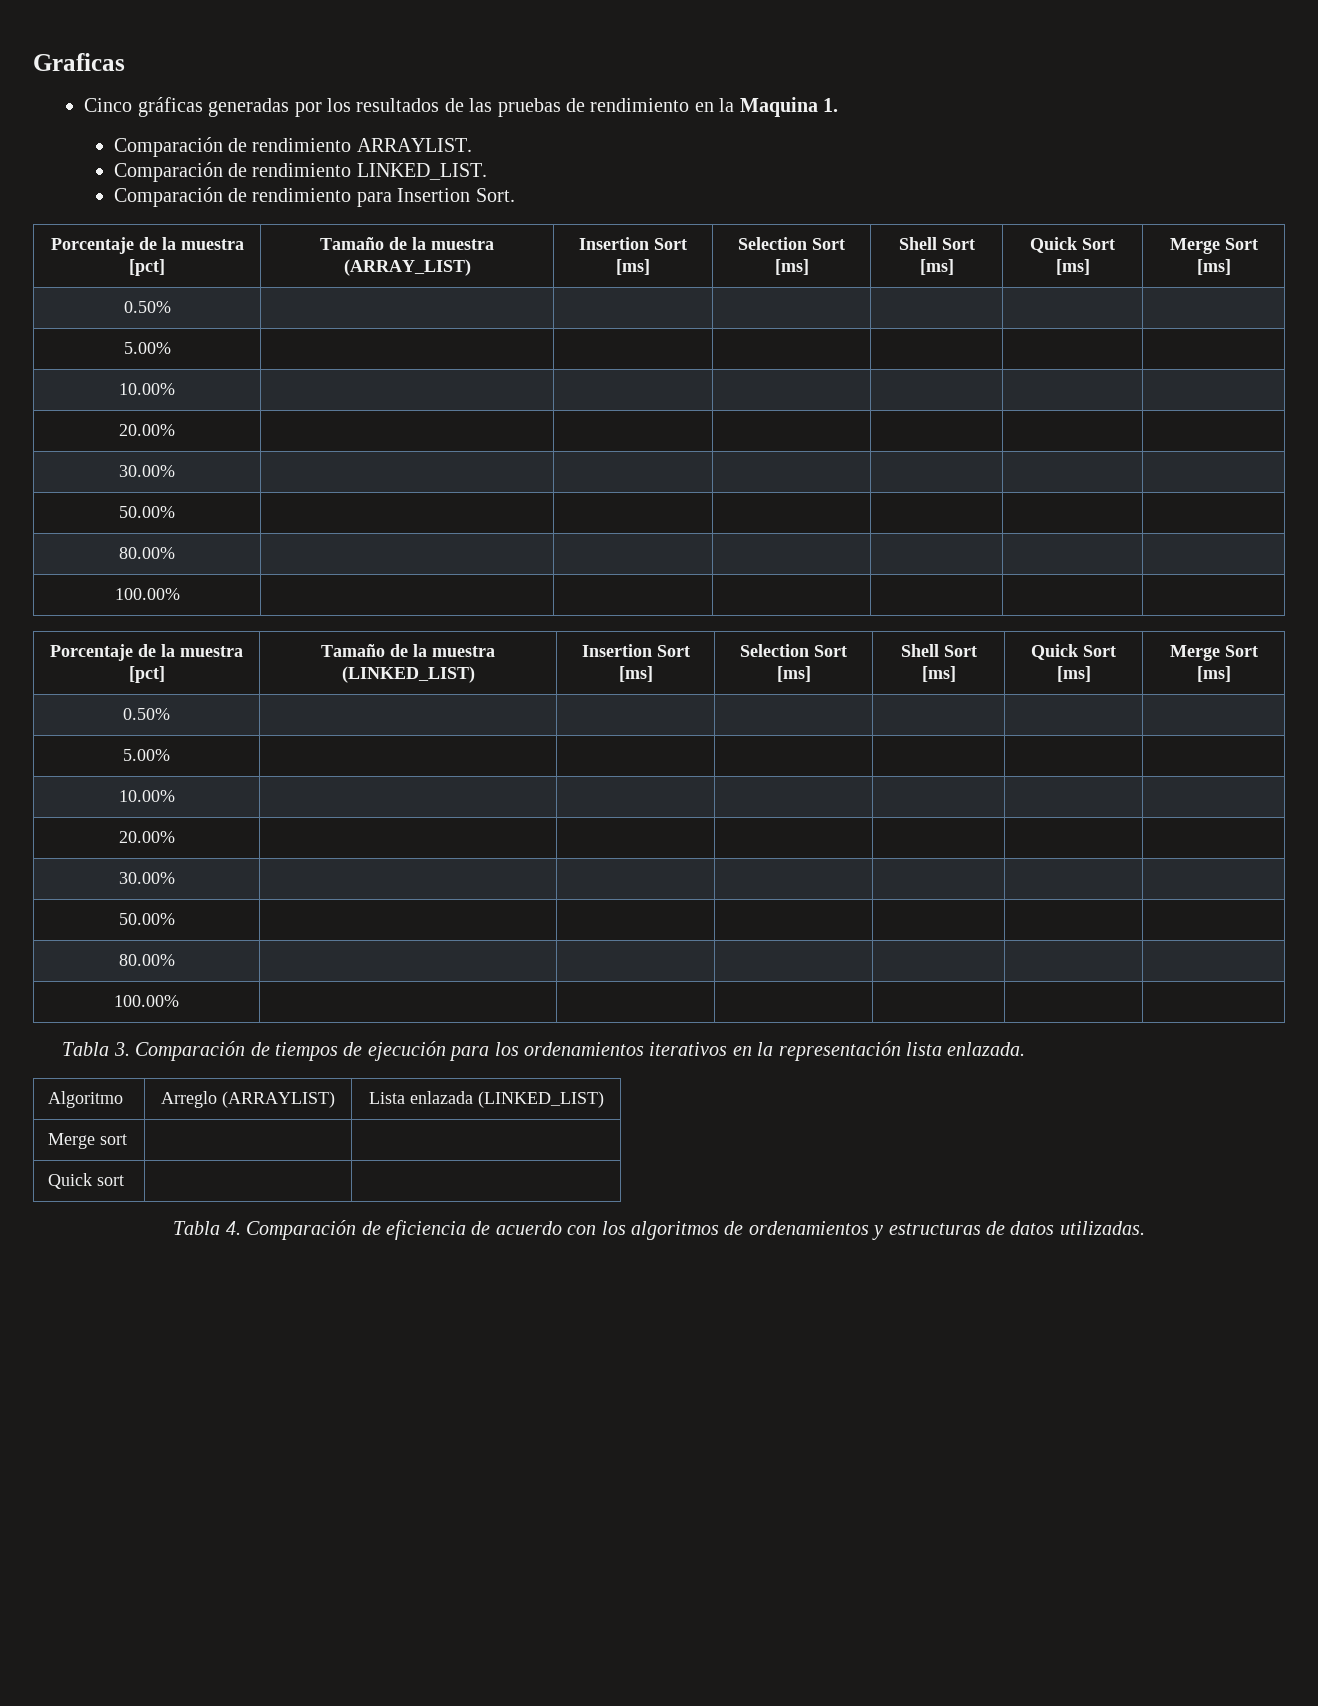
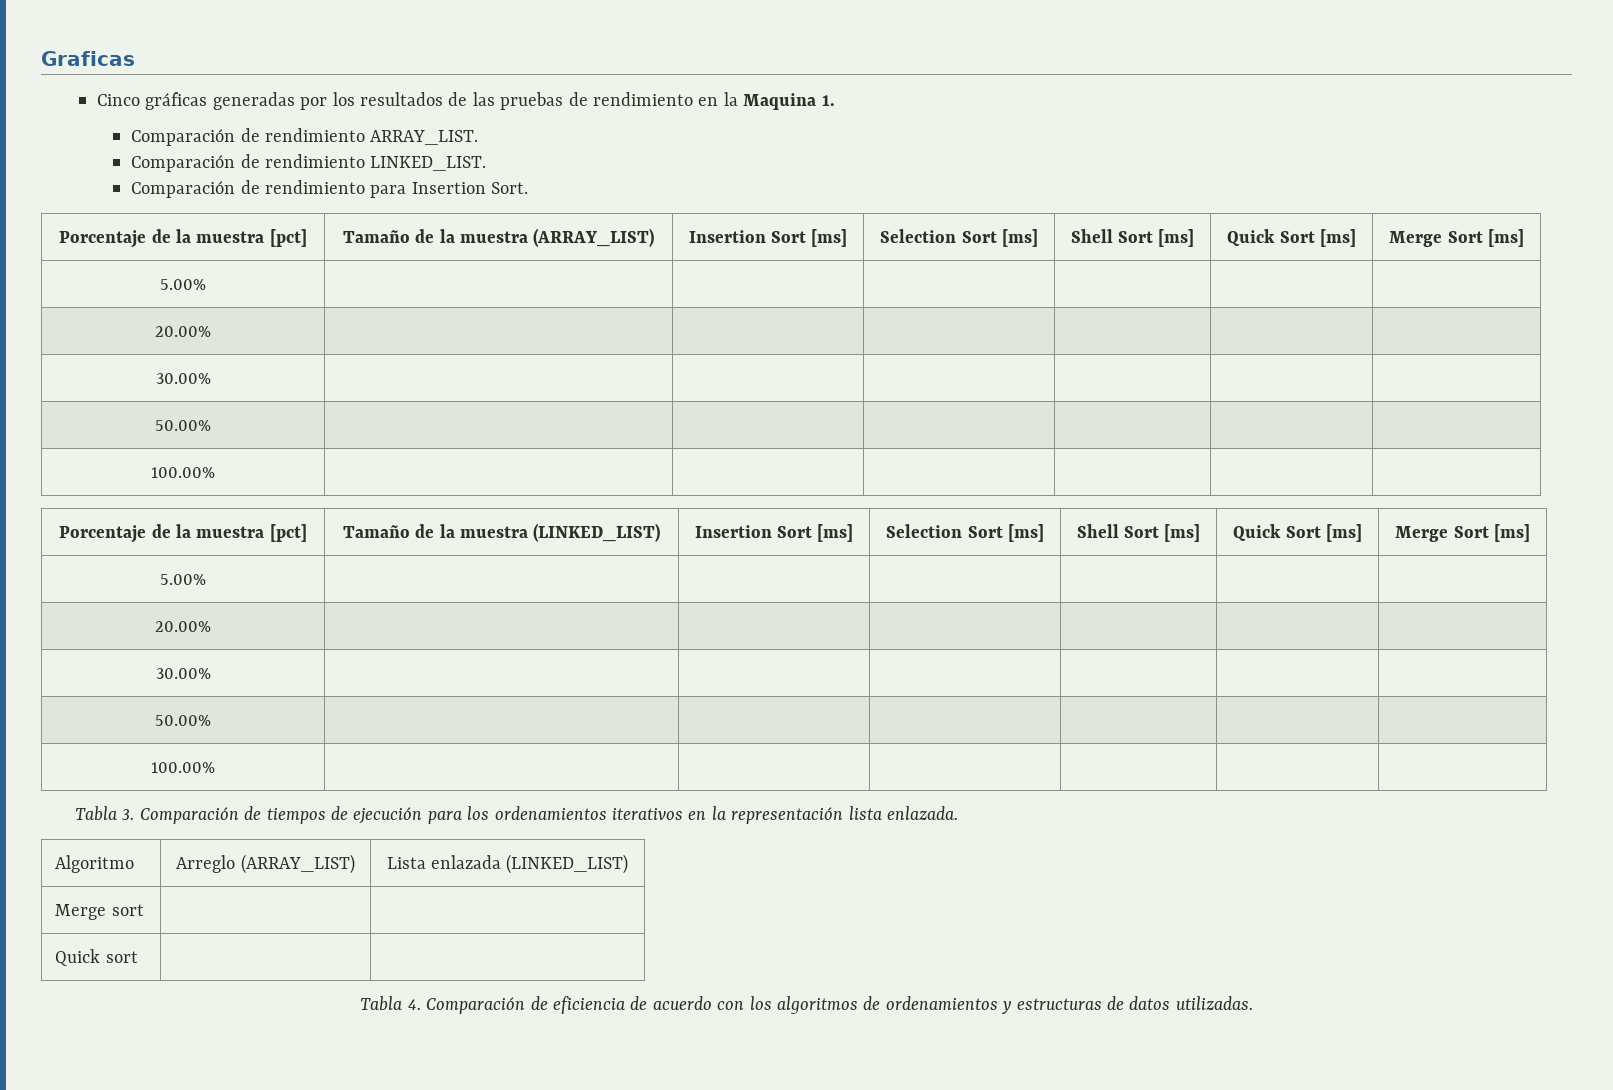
[356,138,472,152] ARRAYLIST. -> [370,130,479,145] ARRAY_LIST.
[123,301,171,313] [123,342,171,354] [119,383,175,395] [119,424,175,436] [119,465,175,477] [119,506,175,518] [119,547,175,559] // 0.50% | | | | | | // 5.00% | | | | | | // 10.00% | | | | | | // 20.00% | | | | | | // 30.00% | | | | | | // 50.00% | | | | | | // 80.00% | | | | | | -> [160,279,206,290] [155,326,211,337] [155,373,211,384] [155,420,211,431] // 5.00% | | | | | | // 20.00% | | | | | | // 30.00% | | | | | | // 50.00% | | | | | |
[123,708,170,720] [123,749,170,761] [118,790,175,802] [118,831,175,843] [118,872,175,884] [118,913,175,925] [118,954,175,966] // 0.50% | | | | | | // 5.00% | | | | | | // 10.00% | | | | | | // 20.00% | | | | | | // 30.00% | | | | | | // 50.00% | | | | | | // 80.00% | | | | | | -> [160,574,206,585] [155,621,211,632] [155,668,211,679] [155,715,211,726] // 5.00% | | | | | | // 20.00% | | | | | | // 30.00% | | | | | | // 50.00% | | | | | |
[222,1091,335,1108] (ARRAYLIST) -> [240,854,355,874] (ARRAY_LIST)

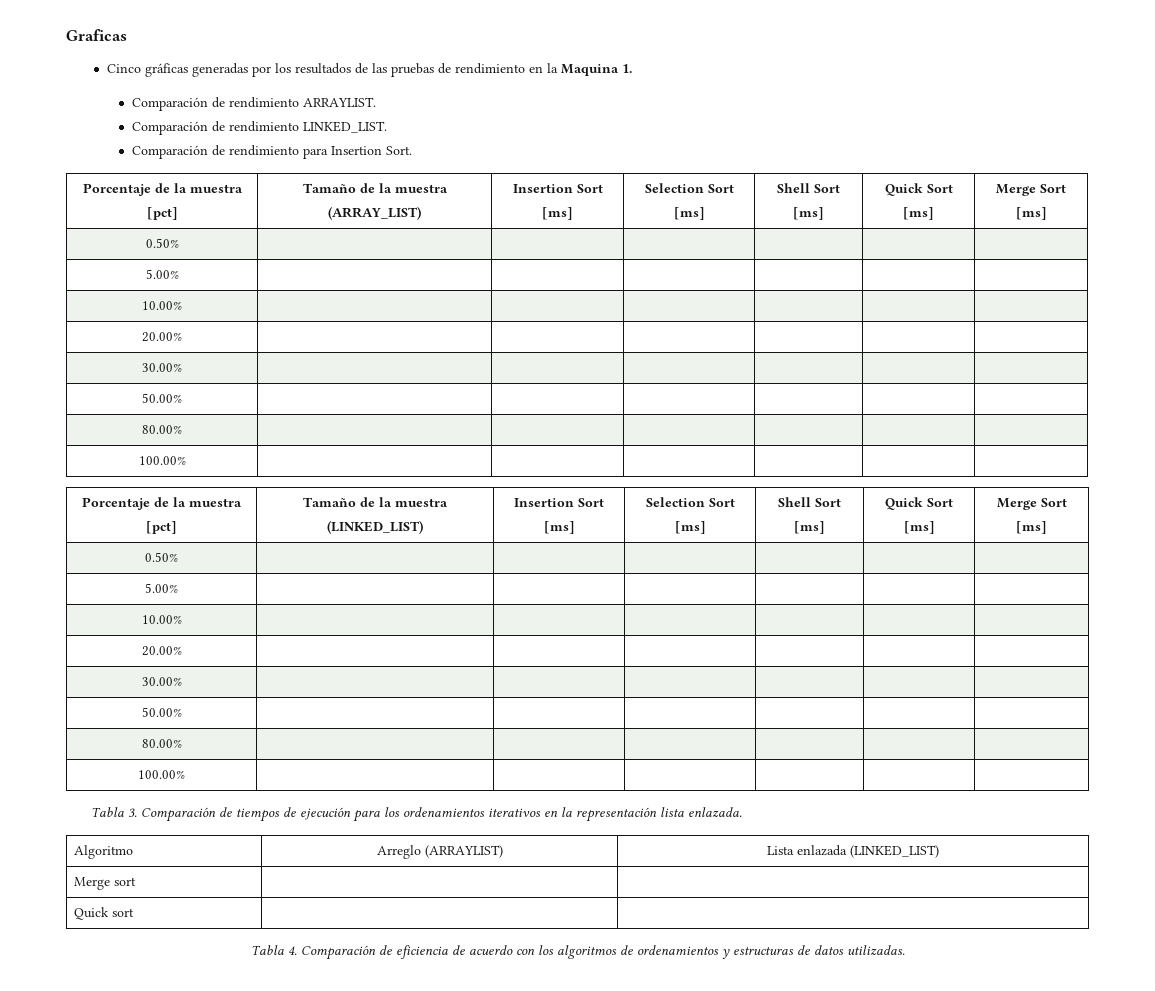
[370,130,479,145] ARRAY_LIST. -> [303,97,377,107] ARRAYLIST.
[160,279,206,290] [155,326,211,337] [155,373,211,384] [155,420,211,431] // 5.00% | | | | | | // 20.00% | | | | | | // 30.00% | | | | | | // 50.00% | | | | | | -> [145,238,179,248] [145,269,179,279] [142,301,182,310] [142,332,182,342] [142,363,182,372] [142,393,182,403] [142,425,182,434] // 0.50% | | | | | | // 5.00% | | | | | | // 10.00% | | | | | | // 20.00% | | | | | | // 30.00% | | | | | | // 50.00% | | | | | | // 80.00% | | | | | |
[160,574,206,585] [155,621,211,632] [155,668,211,679] [155,715,211,726] // 5.00% | | | | | | // 20.00% | | | | | | // 30.00% | | | | | | // 50.00% | | | | | | -> [145,552,178,562] [145,583,178,593] [141,615,182,624] [141,646,182,656] [141,677,182,686] [141,707,182,717] [141,739,182,748] // 0.50% | | | | | | // 5.00% | | | | | | // 10.00% | | | | | | // 20.00% | | | | | | // 30.00% | | | | | | // 50.00% | | | | | | // 80.00% | | | | | |
[240,854,355,874] (ARRAY_LIST) -> [424,845,503,858] (ARRAYLIST)

